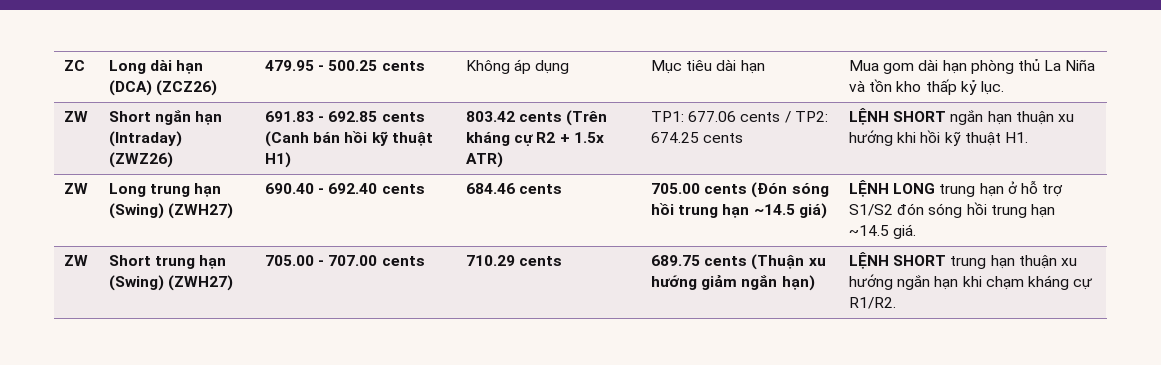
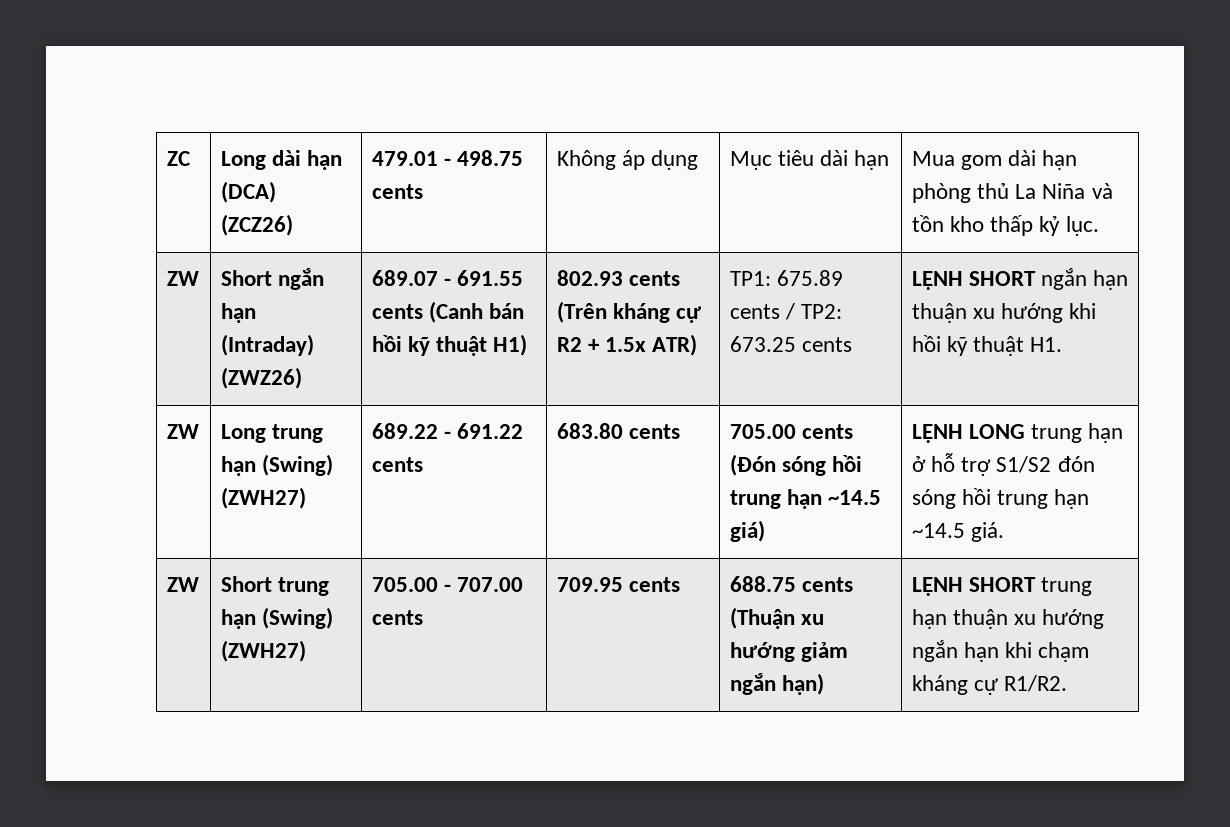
[265,60,378,71] 479.95 - 500.25 -> [371,150,524,166] 479.01 - 498.75
[265,111,378,122] 691.83 - 692.85 -> [371,270,524,286] 689.07 - 691.55
[466,111,516,122] 803.42 -> [556,270,623,286] 802.93
[688,111,737,122] 677.06 -> [776,270,843,286] 675.89
[651,132,700,143] 674.25 -> [729,336,796,352] 673.25
[265,183,425,194] [466,183,516,194] 690.40 - 692.40 cents | 684.46 -> [371,423,524,439] [371,457,423,472] [556,423,623,439] 689.22 - 691.22 cents | 683.80
[466,255,563,266] [651,255,701,266] 710.29 cents | 689.75 -> [556,577,680,592] [729,576,796,592] 709.95 cents | 688.75

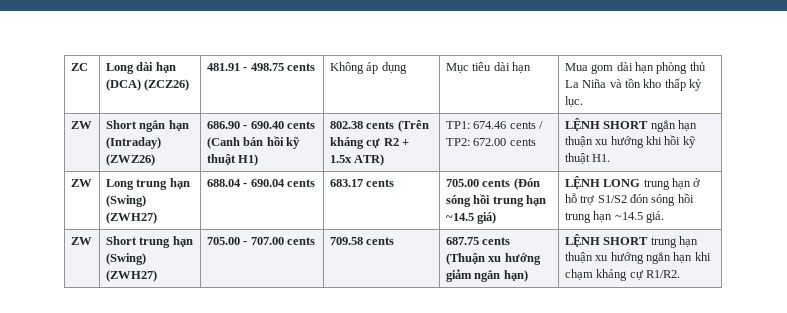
[371,151,438,166] 479.01 -> [206,63,240,71] 481.91
[371,270,524,286] 689.07 - 691.55 -> [206,121,284,129] 686.90 - 690.40
[556,270,623,286] 802.93 -> [329,121,363,129] 802.38
[776,270,843,286] 675.89 -> [473,121,507,129] 674.46
[729,336,796,352] 673.25 -> [473,138,507,146] 672.00
[371,423,524,439] [371,457,423,472] [556,423,623,439] 689.22 - 691.22 cents | 683.80 -> [206,179,316,187] [329,179,363,187] 688.04 - 690.04 cents | 683.17
[556,577,680,592] [729,576,796,592] 709.95 cents | 688.75 -> [329,237,395,245] [445,237,479,245] 709.58 cents | 687.75

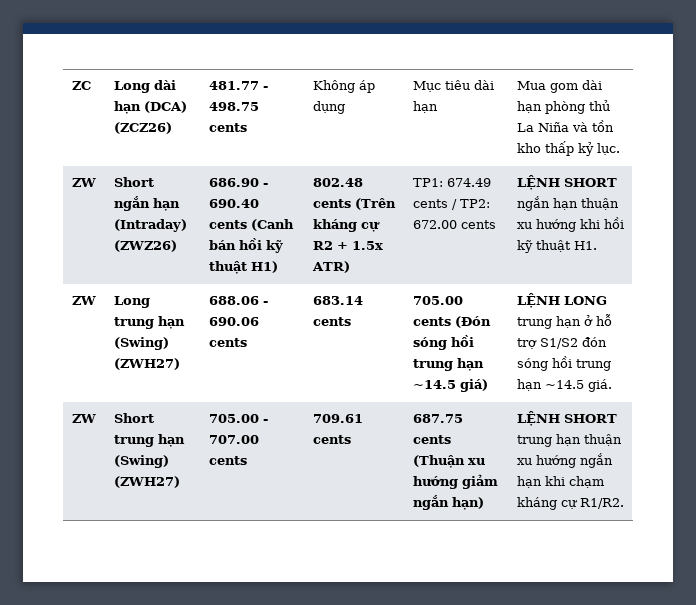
[206,63,240,71] 481.91 -> [208,81,259,90] 481.77
[329,121,363,129] 802.38 -> [312,178,363,187] 802.48
[473,121,507,129] 674.46 -> [446,178,491,187] 674.49
[206,179,316,187] [329,179,363,187] 688.04 - 690.04 cents | 683.17 -> [208,296,268,305] [208,317,259,326] [208,338,247,347] [312,296,363,305] 688.06 - 690.06 cents | 683.14
[329,237,363,245] 709.58 -> [312,414,363,423] 709.61

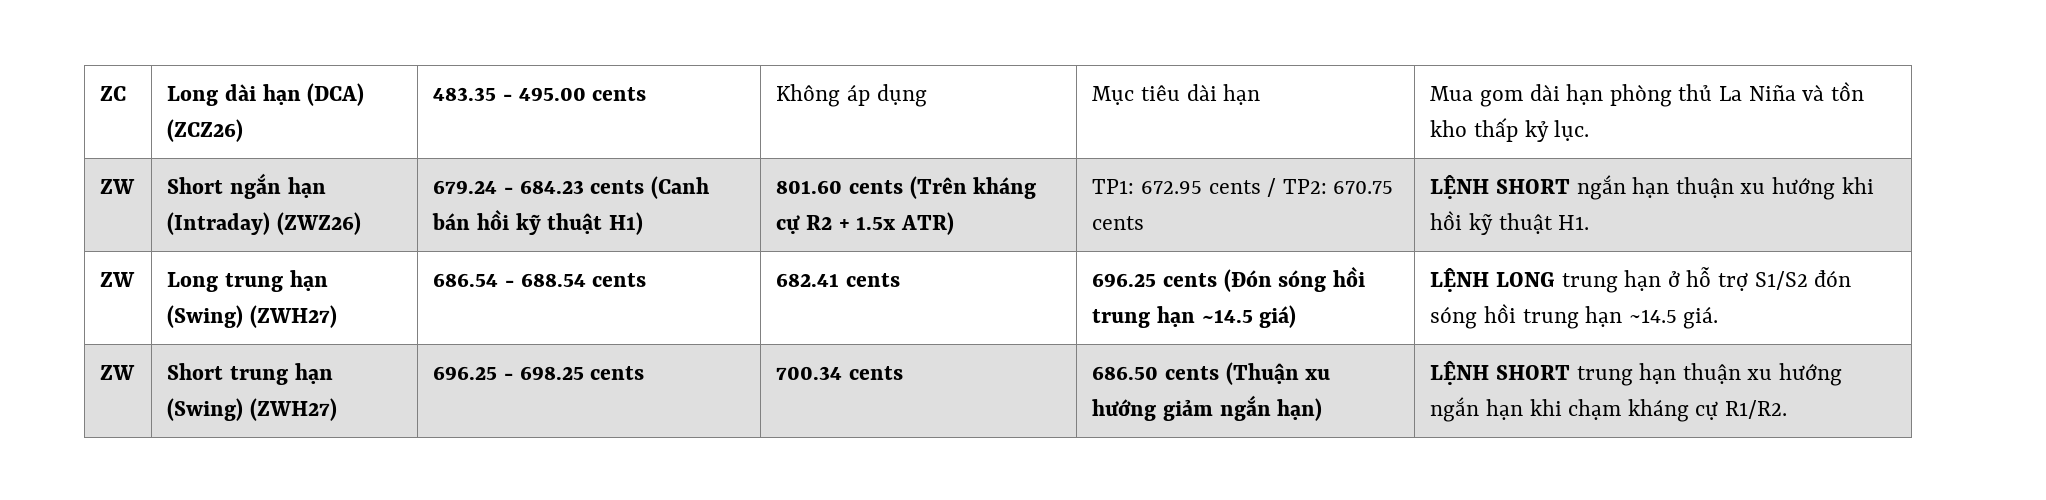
[208,81,268,90] [208,102,259,111] 481.77 - 498.75 -> [433,87,586,101] 483.35 - 495.00
[208,178,268,187] [208,199,259,208] 686.90 - 690.40 -> [433,180,584,194] 679.24 - 684.23
[312,178,363,187] 802.48 -> [776,180,843,194] 801.60
[446,178,491,187] 674.49 -> [1140,181,1202,194] 672.95
[412,220,457,229] 672.00 -> [1333,181,1394,194] 670.75
[208,296,268,305] [208,317,259,326] [208,338,247,347] [312,296,363,305] [312,317,351,326] [412,296,463,305] 688.06 - 690.06 cents | 683.14 cents | 705.00 -> [433,273,647,287] [776,273,900,287] [1092,273,1157,287] 686.54 - 688.54 cents | 682.41 cents | 696.25
[208,414,268,423] [208,435,259,444] [208,456,247,465] [312,414,363,423] [312,435,351,444] [412,414,463,423] 705.00 - 707.00 cents | 709.61 cents | 687.75 -> [433,366,645,380] [776,366,903,380] [1092,366,1159,380] 696.25 - 698.25 cents | 700.34 cents | 686.50

